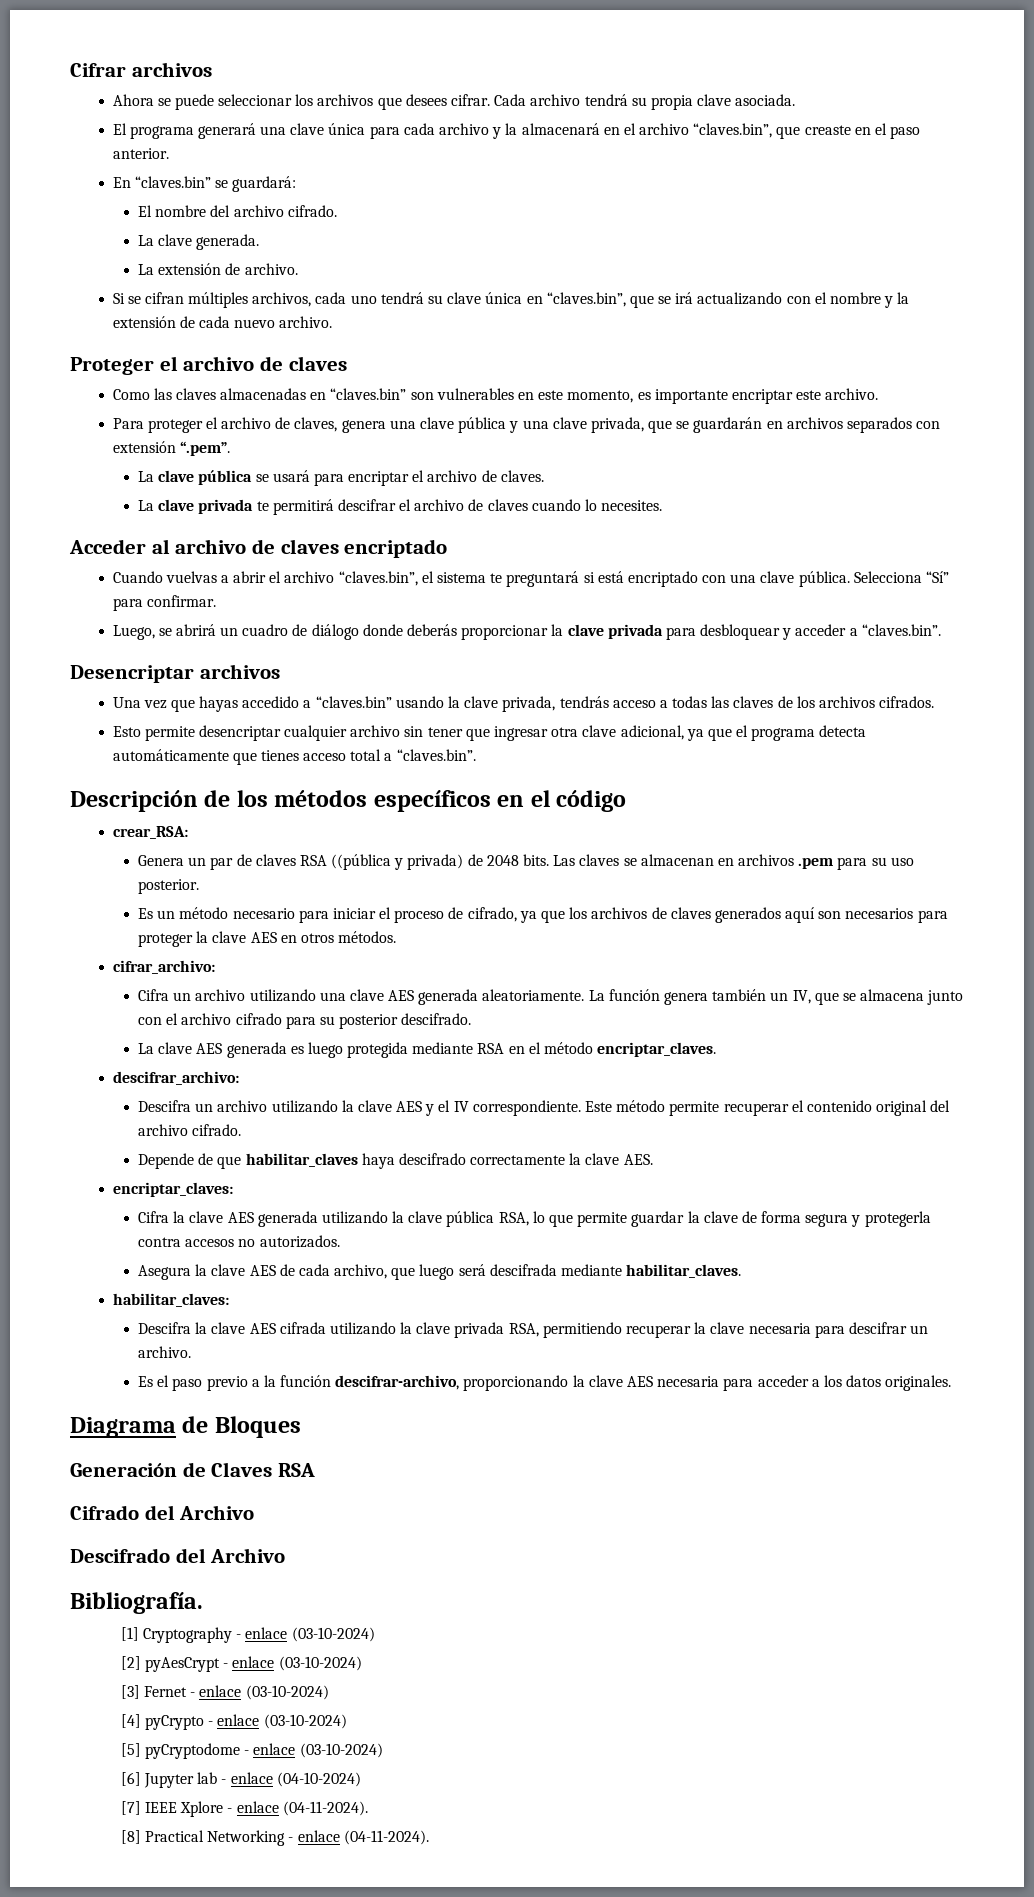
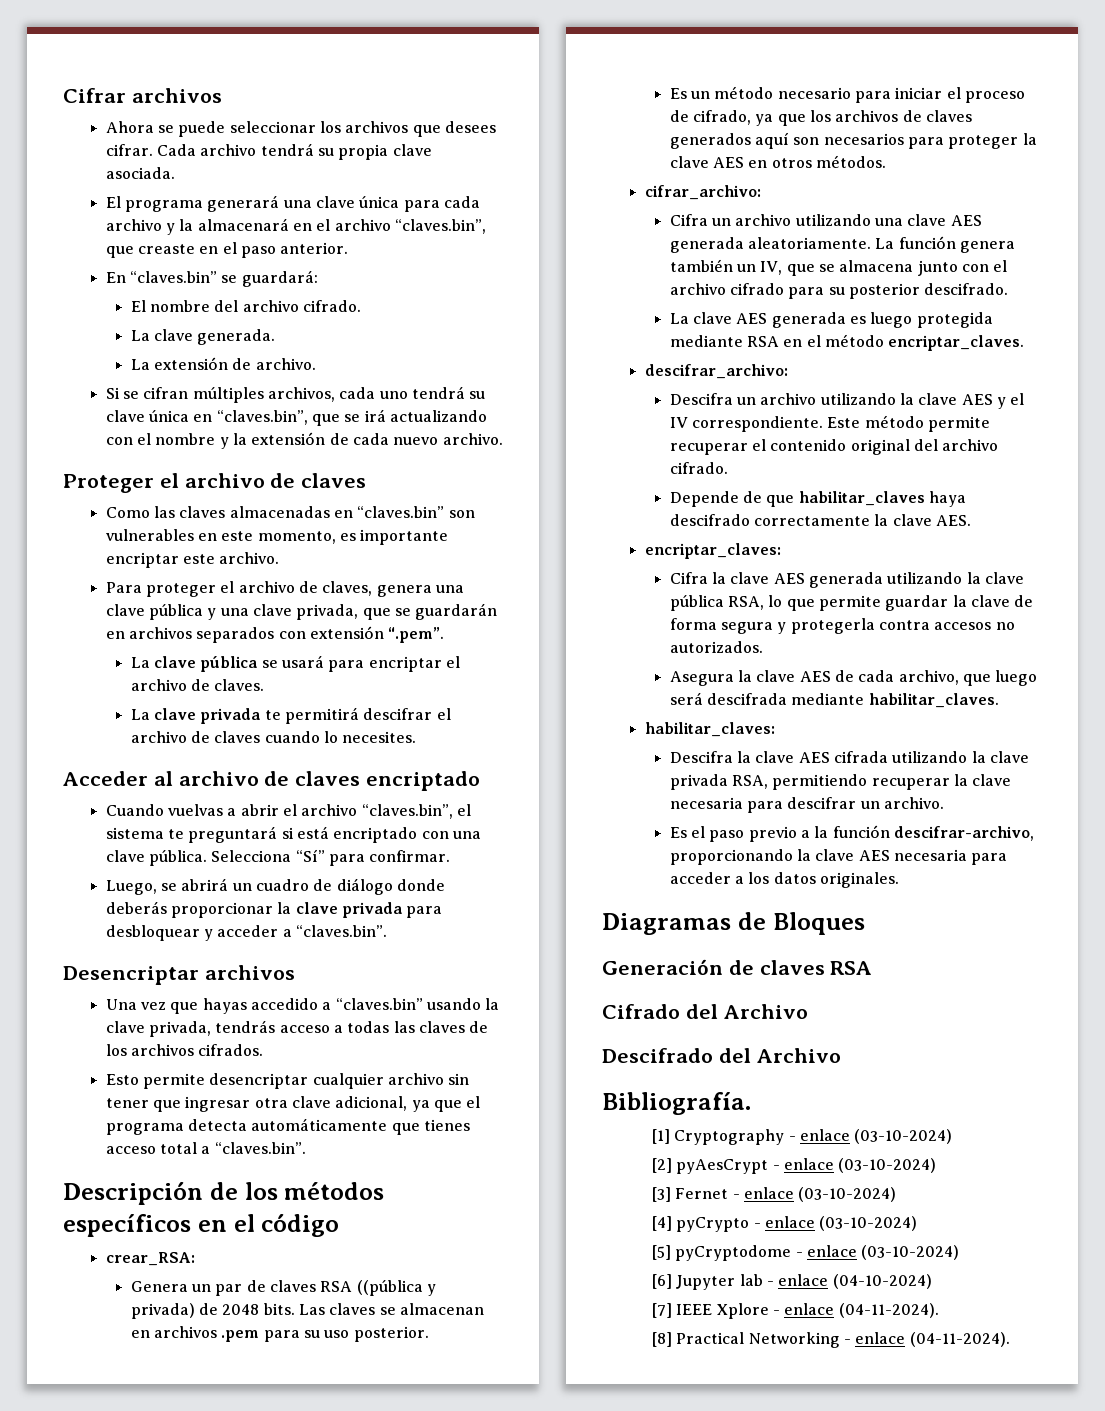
[70,1417,176,1438] Diagrama -> [602,913,731,935] Diagramas
[211,1462,273,1477] Claves -> [759,960,825,975] claves

